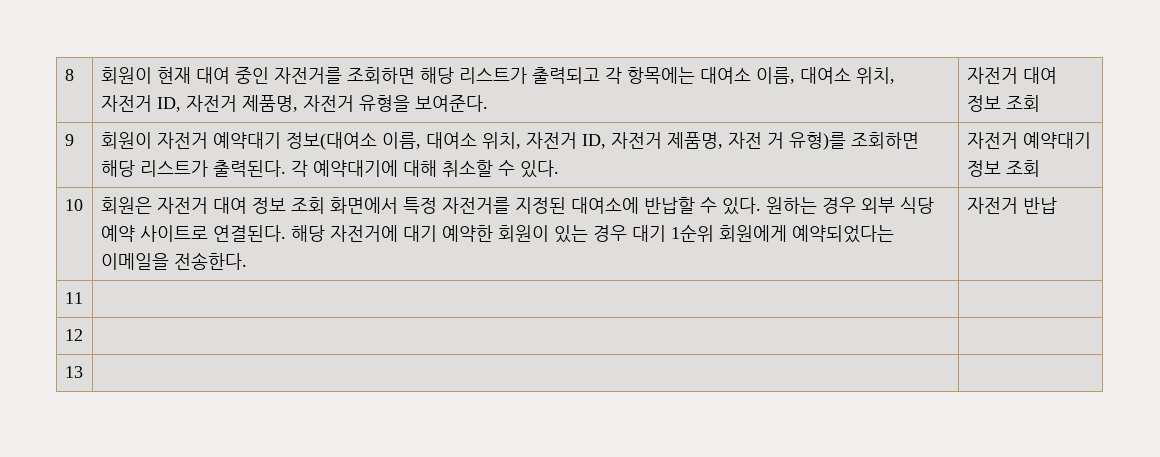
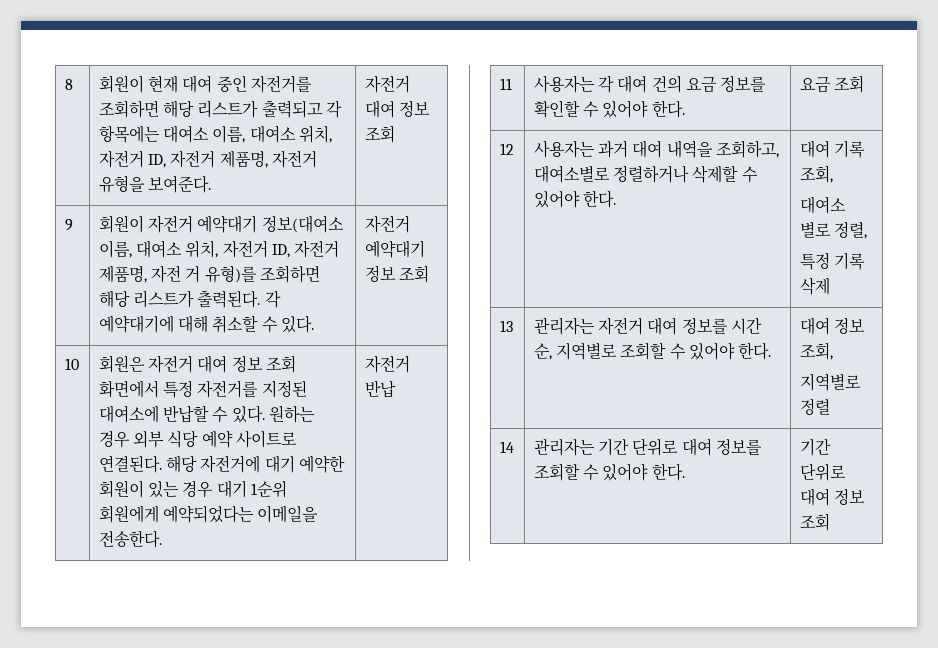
[64,329,83,341] [64,366,83,378] | // 12 | | // 13 | | -> [533,75,767,93] [533,100,685,118] [799,75,864,93] [499,143,514,155] [533,140,779,158] [533,165,758,183] [533,190,616,208] [799,140,865,158] [799,165,833,183] [799,196,846,214] [799,221,867,239] [799,252,865,270] [799,277,830,295] [499,320,513,332] [533,317,762,335] [533,342,772,360] [799,317,865,335] [799,342,833,360] [799,373,861,391] [799,398,830,415] [499,441,514,453] [533,438,762,456] [533,463,685,481] [799,438,831,456] [799,463,846,481] [799,488,865,506] [799,513,830,531] 사용자는 각 대여 건의 요금 정보를 확인할 수 있어야 한다. | 요금 조회 // 12 | 사용자는 과거 대여 내역을 조회하고, 대여소별로 정렬하거나 삭제할 수 있어야 한다. | 대여 기록 조회, // 대여소 별로 정렬, // 특정 기록 삭제 // 13 | 관리자는 자전거 대여 정보를 시간 순, 지역별로 조회할 수 있어야 한다. | 대여 정보 조회, // 지역별로 정렬 // 14 | 관리자는 기간 단위로 대여 정보를 조회할 수 있어야 한다. | 기간 단위로 대여 정보 조회

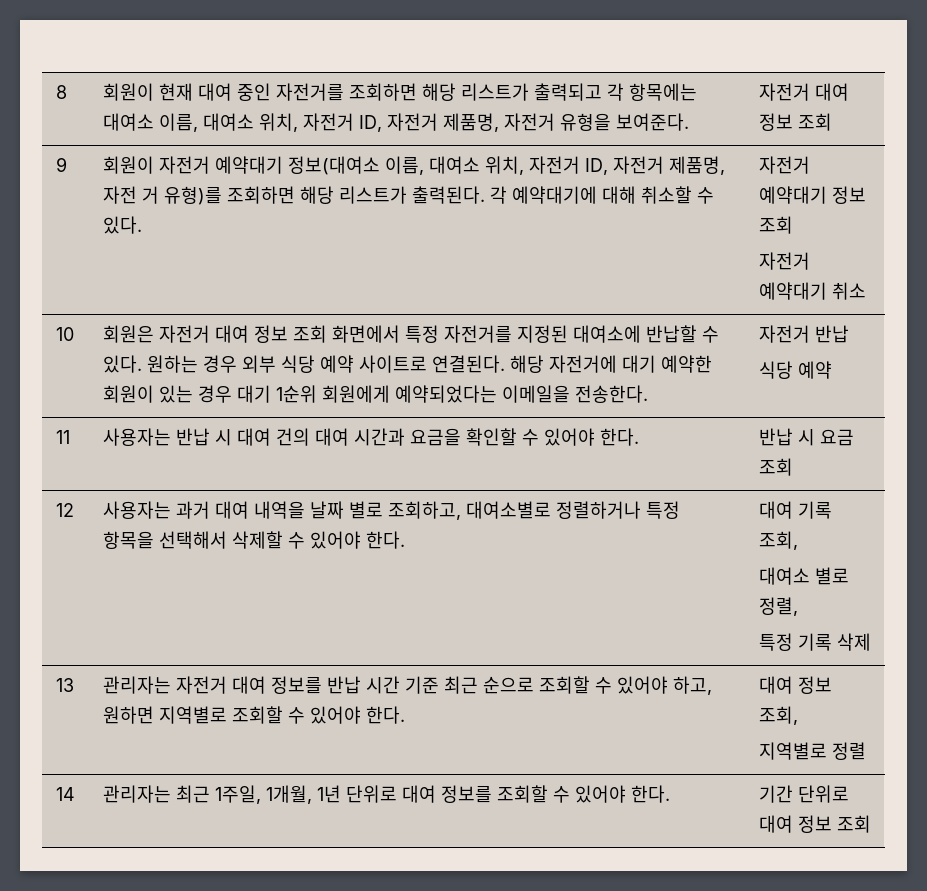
(429, 274) none -> [758,252,810,270] [758,282,866,300] // 자전거 예약대기 취소
(396, 389) none -> [758,361,832,379] // 식당 예약
[597,75,767,93] 각 대여 건의 요금 정보를 -> [175,428,461,446] 반납 시 대여 건의 대여 시간과 요금을
(685, 109) none -> [758,428,815,446] 반납 시
(713, 149) none -> [309,501,383,519] 날짜 별로
(689, 174) none -> [645,501,680,519] [102,531,227,549] 특정 항목을 선택해서
[730,317,762,334] [533,343,552,360] 시간 순, -> [326,676,712,695] [102,706,154,724] 반납 시간 기준 최근 순으로 조회할 수 있어야 하고, 원하면
[597,438,629,456] 기간 -> [175,785,341,804] 최근 1주일, 1개월, 1년

